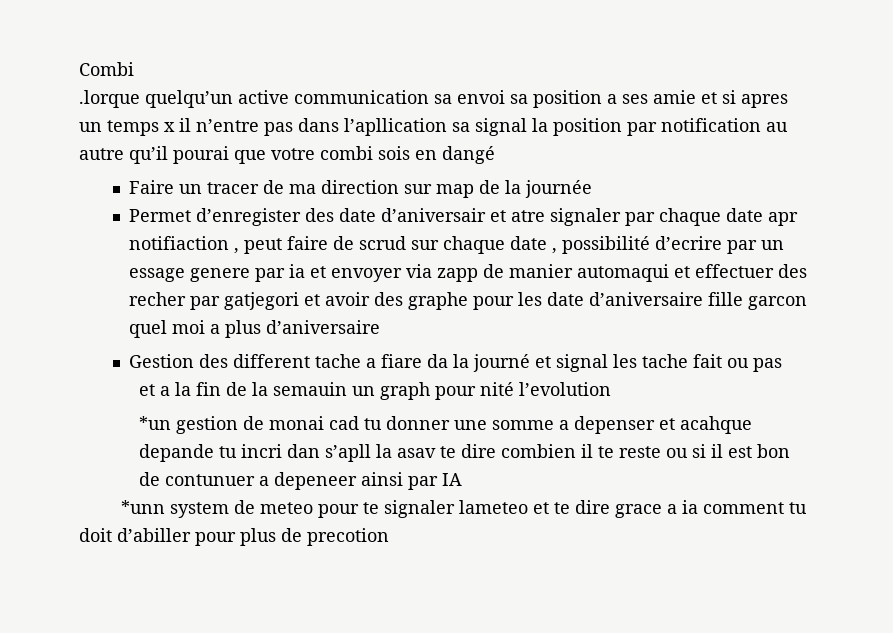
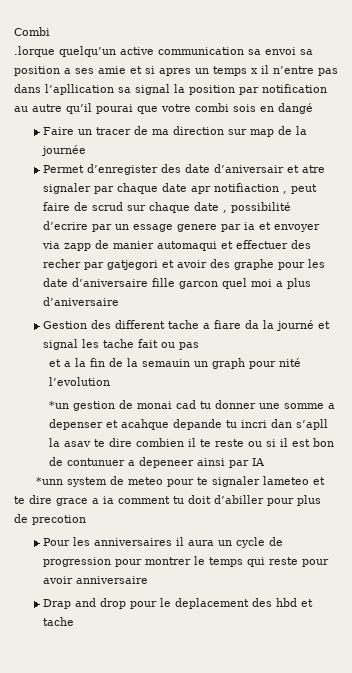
(389, 537) none -> [43,537,284,548] [43,556,330,567] [43,576,149,584] [43,598,314,609] [43,617,75,626] // Pour les anniversaires il aura un cycle de progression pour montrer le temps qui reste pour avoir anniversaire // Drap and drop pour le deplacement des hbd et tache

